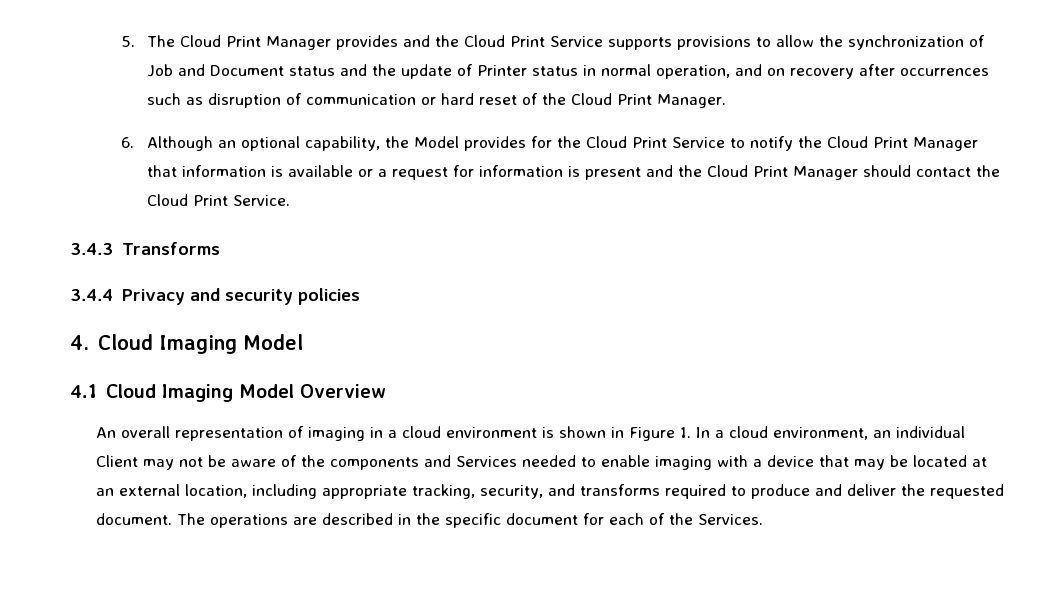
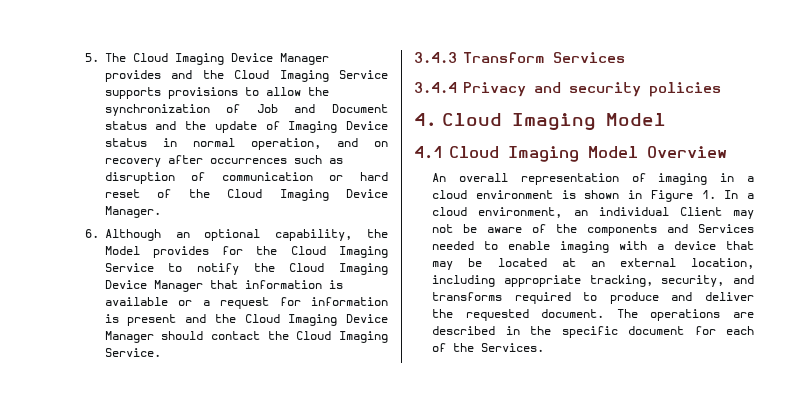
[225,36,261,47] Print -> [174,53,273,65] Imaging Device
[509,36,545,47] Print -> [279,70,329,82] Imaging
[476,65,527,76] Printer -> [288,121,389,133] Imaging Device
[616,94,652,105] Print -> [279,189,388,201] Imaging Device
[631,137,667,148] Print -> [339,246,388,258] Imaging
[872,137,908,148] Print -> [339,263,389,275] [104,280,147,289] Imaging Device
[752,166,788,177] Print -> [288,314,389,326] Imaging Device
[192,195,228,206] Print -> [339,331,389,343] Imaging
[121,242,221,255] Transforms -> [463,52,625,63] Transform Services

